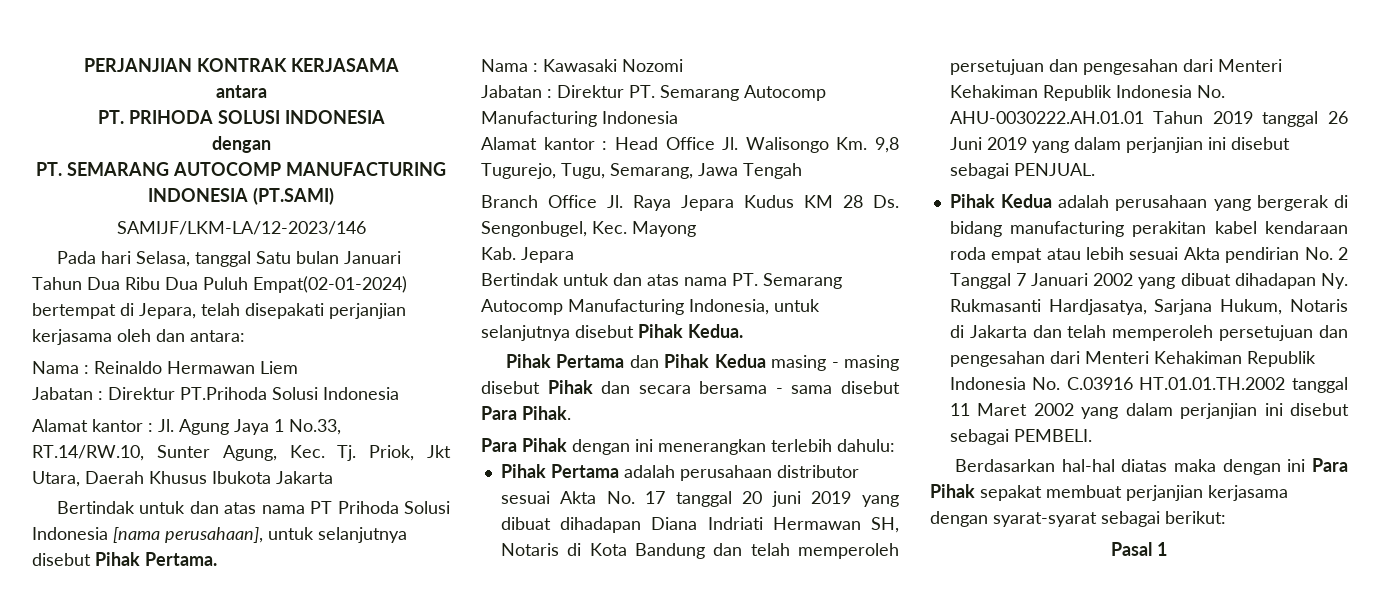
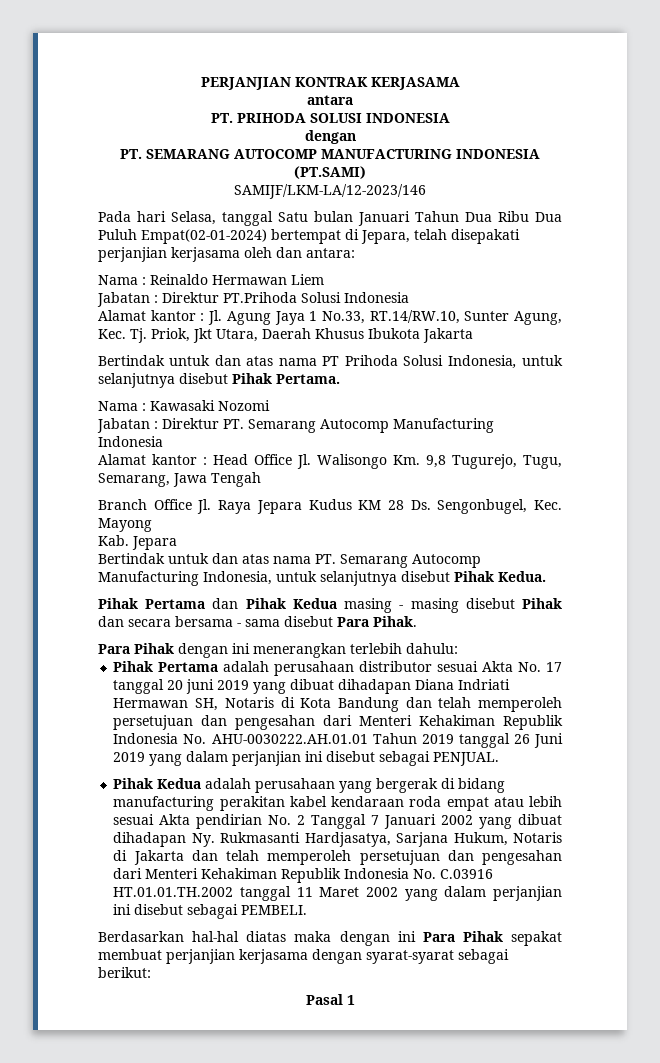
[32,527,263,543] Indonesia [nama perusahaan], -> [447,355,517,369] Indonesia,

